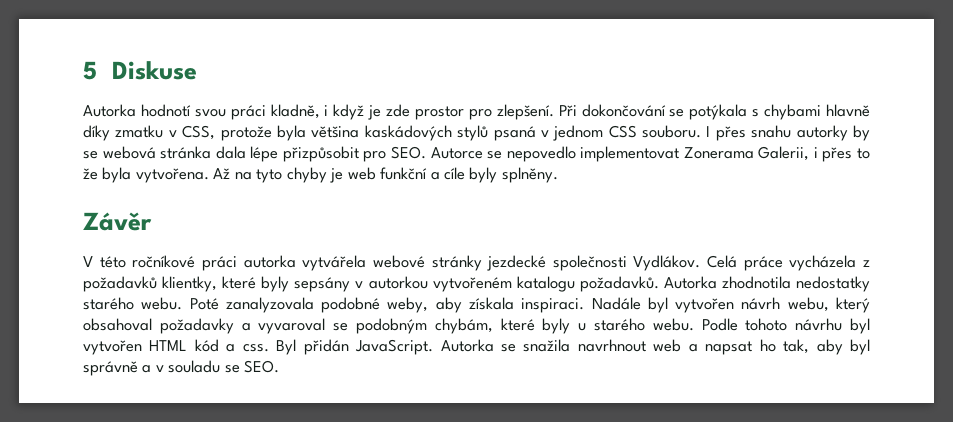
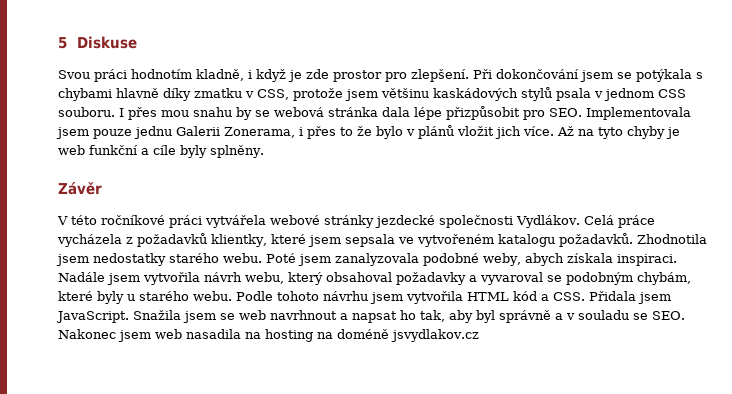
[83,104,266,120] Autorka hodnotí svou práci -> [58,69,192,82] Svou práci hodnotím
(666, 110) none -> [580,70,613,82] jsem
[276,125,360,141] byla většina -> [345,88,429,101] jsem většinu
[493,126,536,141] psaná -> [556,88,591,101] psala
[751,125,848,141] snahu autorky -> [161,107,232,117] mou snahu
[430,146,870,162] [83,167,209,183] Autorce se nepovedlo implementovat Zonerama Galerii, i přes to že byla vytvořena. -> [586,107,691,120] [56,125,554,139] Implementovala jsem pouze jednu Galerii Zonerama, i přes to že bylo v plánů vložit jich více.
[243,255,296,268] autorka -> (202, 221) none
[261,276,428,292] byly sepsány v autorkou -> [307,234,414,247] jsem sepsala ve
[663,276,791,289] Autorka zhodnotila -> [636,234,707,244] [56,254,89,266] Zhodnotila jsem
(219, 304) none -> [298,254,331,266] jsem
[435,297,462,313] aby -> [524,253,564,266] abych
[647,297,735,313] byl vytvořen -> [107,272,200,285] jsem vytvořila
[849,318,870,334] [83,340,142,355] byl vytvořen -> [370,291,463,304] jsem vytvořila
[242,339,682,355] css. Byl přidán JavaScript. Autorka se snažila navrhnout web -> [553,291,671,304] [56,310,337,323] CSS. Přidala jsem JavaScript. Snažila jsem se web navrhnout
(280, 366) none -> [58,329,479,342] Nakonec jsem web nasadila na hosting na doméně jsvydlakov.cz

